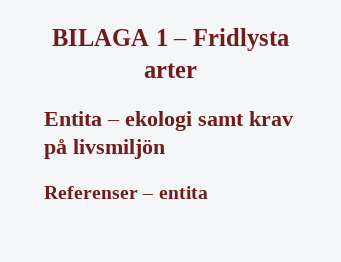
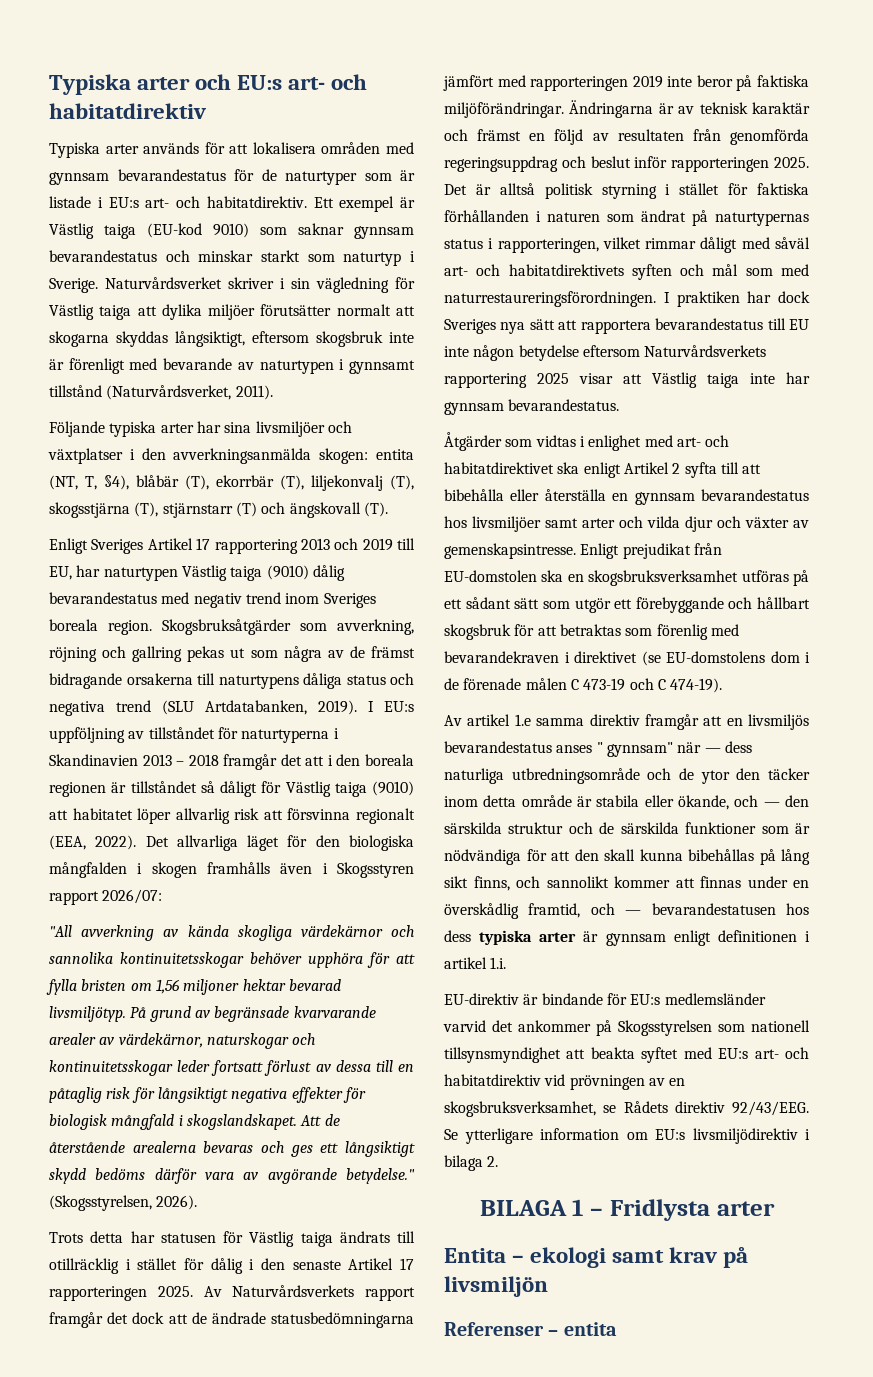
(52, 37) none -> [49,74,368,95] [49,103,206,119] [49,142,414,158] [49,169,415,185] [49,196,415,212] [49,223,414,239] [49,250,415,266] [49,277,415,293] [49,304,415,320] [49,331,414,347] [49,358,415,374] [49,385,273,400] [49,421,352,437] [48,448,414,464] [49,475,414,491] [49,502,388,518] [49,538,415,554] [49,565,345,581] [49,592,376,608] [49,619,414,635] [49,646,415,662] [49,673,414,689] [49,700,414,716] [49,727,339,743] [49,754,414,770] [49,781,414,797] [49,808,415,824] [49,835,414,851] [49,862,414,878] [49,889,163,905] [49,925,415,941] [49,952,415,968] [46,979,341,995] [49,1006,376,1022] [49,1033,316,1049] [49,1060,415,1076] [49,1087,366,1103] [49,1114,340,1130] [49,1141,416,1157] [49,1168,416,1184] [49,1195,198,1211] [49,1231,415,1247] [49,1258,414,1274] [49,1285,415,1301] [49,1312,414,1328] [443,75,809,91] [444,100,810,118] [444,129,809,145] [444,156,809,172] [444,183,809,199] [444,210,809,226] [444,237,810,253] [444,264,809,280] [444,291,810,307] [444,318,809,334] [444,345,767,361] [444,372,810,388] [444,399,620,415] [444,432,730,451] [444,462,762,478] [444,489,809,505] [444,516,809,532] [444,543,722,559] [444,570,809,586] [444,597,810,613] [444,624,739,640] [444,651,810,666] [444,678,723,693] [444,714,809,730] [444,741,752,757] [444,768,810,784] [444,795,809,810] [444,822,810,834] [444,849,810,865] [444,876,809,891] [444,903,809,919] [444,930,810,946] [444,957,507,969] [444,993,766,1005] [443,1020,810,1036] [444,1047,809,1063] [444,1074,686,1090] [444,1101,809,1117] [444,1128,810,1144] [444,1155,499,1171] Typiska arter och EU:s art- och habitatdirektiv // Typiska arter används för att lokalisera områden med gynnsam bevarandestatus för de naturtyper som är listade i EU:s art- och habitatdirektiv. Ett exempel är Västlig taiga (EU-kod 9010) som saknar gynnsam bevarandestatus och minskar starkt som naturtyp i Sverige. Naturvårdsverket skriver i sin vägledning för Västlig taiga att dylika miljöer förutsätter normalt att skogarna skyddas långsiktigt, eftersom skogsbruk inte är förenligt med bevarande av naturtypen i gynnsamt tillstånd (Naturvårdsverket, 2011). // Följande typiska arter har sina livsmiljöer och växtplatser i den avverkningsanmälda skogen: entita (NT, T, §4), blåbär (T), ekorrbär (T), liljekonvalj (T), skogsstjärna (T), stjärnstarr (T) och ängskovall (T). // Enligt Sveriges Artikel 17 rapportering 2013 och 2019 till EU, har naturtypen Västlig taiga (9010) dålig bevarandestatus med negativ trend inom Sveriges boreala region. Skogsbruksåtgärder som avverkning, röjning och gallring pekas ut som några av de främst bidragande orsakerna till naturtypens dåliga status och negativa trend (SLU Artdatabanken, 2019). I EU:s uppföljning av tillståndet för naturtyperna i Skandinavien 2013 – 2018 framgår det att i den boreala regionen är tillståndet så dåligt för Västlig taiga (9010) att habitatet löper allvarlig risk att försvinna regionalt (EEA, 2022). Det allvarliga läget för den biologiska mångfalden i skogen framhålls även i Skogsstyren rapport 2026/07: // "All avverkning av kända skogliga värdekärnor och sannolika kontinuitetsskogar behöver upphöra för att fylla bristen om 1,56 miljoner hektar bevarad livsmiljötyp. På grund av begränsade kvarvarande arealer av värdekärnor, naturskogar och kontinuitetsskogar leder fortsatt förlust av dessa till en påtaglig risk för långsiktigt negativa effekter för biologisk mångfald i skogslandskapet. Att de återstående arealerna bevaras och ges ett långsiktigt skydd bedöms därför vara av avgörande betydelse." (Skogsstyrelsen, 2026). // Trots detta har statusen för Västlig taiga ändrats till otillräcklig i stället för dålig i den senaste Artikel 17 rapporteringen 2025. Av Naturvårdsverkets rapport framgår det dock att de ändrade statusbedömningarna jämfört med rapporteringen 2019 inte beror på faktiska miljöförändringar. Ändringarna är av teknisk karaktär och främst en följd av resultaten från genomförda regeringsuppdrag och beslut inför rapporteringen 2025. Det är alltså politisk styrning i stället för faktiska förhållanden i naturen som ändrat på naturtypernas status i rapporteringen, vilket rimmar dåligt med såväl art- och habitatdirektivets syften och mål som med naturrestaureringsförordningen. I praktiken har dock Sveriges nya sätt att rapportera bevarandestatus till EU inte någon betydelse eftersom Naturvårdsverkets rapportering 2025 visar att Västlig taiga inte har gynnsam bevarandestatus. // Åtgärder som vidtas i enlighet med art- och habitatdirektivet ska enligt Artikel 2 syfta till att bibehålla eller återställa en gynnsam bevarandestatus hos livsmiljöer samt arter och vilda djur och växter av gemenskapsintresse. Enligt prejudikat från EU-domstolen ska en skogsbruksverksamhet utföras på ett sådant sätt som utgör ett förebyggande och hållbart skogsbruk för att betraktas som förenlig med bevarandekraven i direktivet (se EU-domstolens dom i de förenade målen C 473-19 och C 474-19). // Av artikel 1.e samma direktiv framgår att en livsmiljös bevarandestatus anses " gynnsam" när — dess naturliga utbredningsområde och de ytor den täcker inom detta område är stabila eller ökande, och — den särskilda struktur och de särskilda funktioner som är nödvändiga för att den skall kunna bibehållas på lång sikt finns, och sannolikt kommer att finnas under en överskådlig framtid, och — bevarandestatusen hos dess typiska arter är gynnsam enligt definitionen i artikel 1.i. // EU-direktiv är bindande för EU:s medlemsländer varvid det ankommer på Skogsstyrelsen som nationell tillsynsmyndighet att beakta syftet med EU:s art- och habitatdirektiv vid prövningen av en skogsbruksverksamhet, se Rådets direktiv 92/43/EEG. Se ytterligare information om EU:s livsmiljödirektiv i bilaga 2. //

